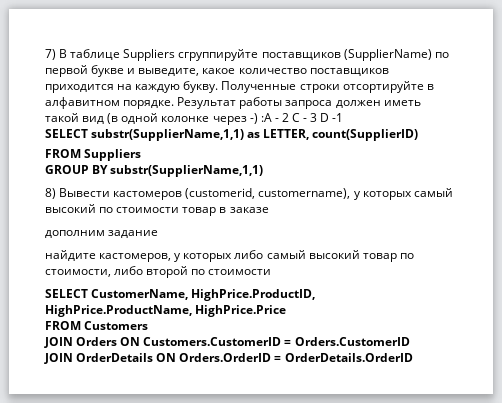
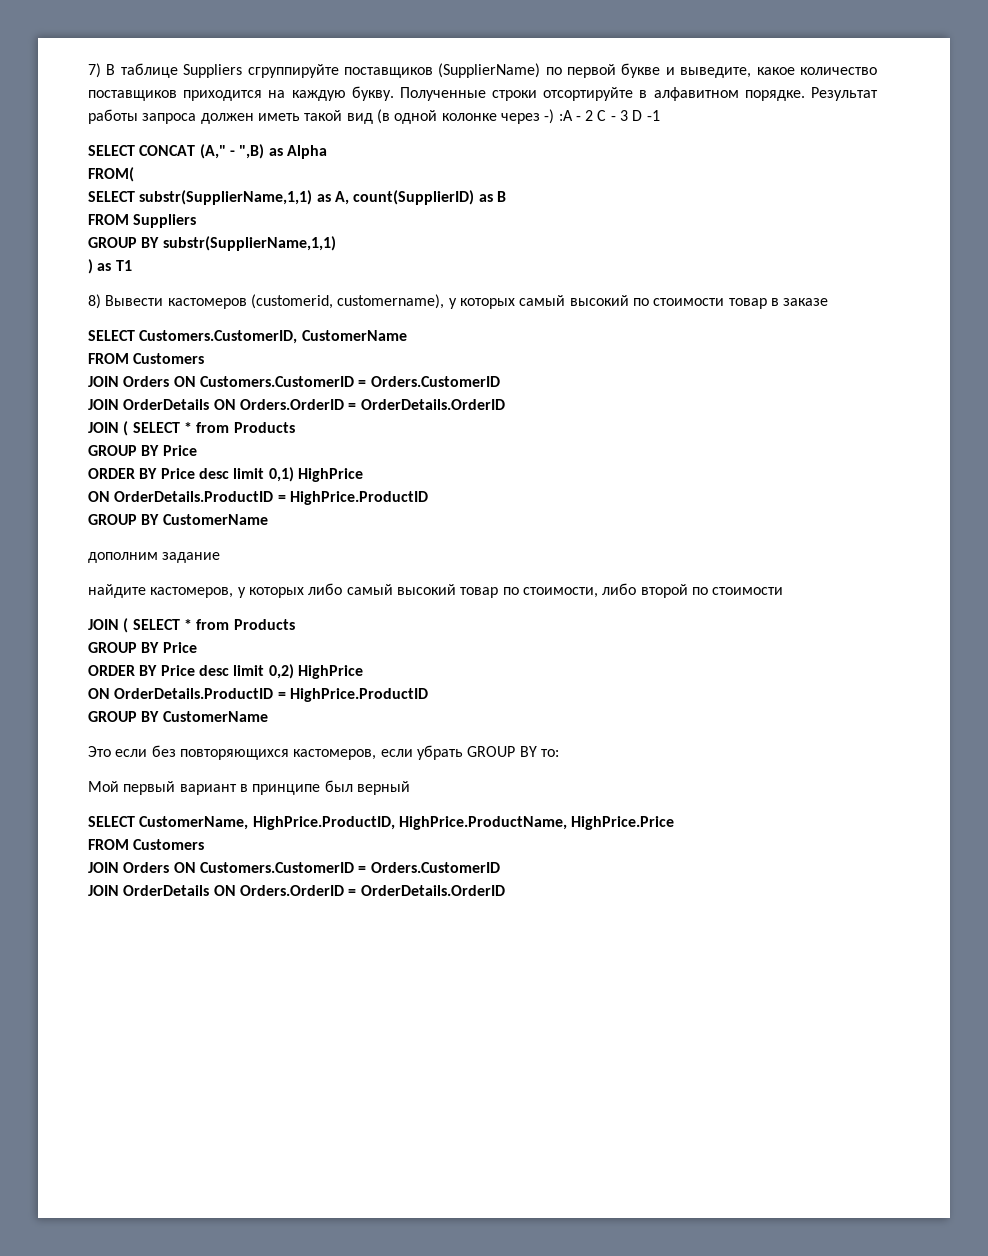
(344, 117) none -> [88,144,327,159] [88,167,134,182] // SELECT CONCAT (A," - ",B) as Alpha // FROM(
[263,129,310,140] LETTER, -> [334,191,349,205] A,
(419, 135) none -> [478,191,506,202] as B
(264, 171) none -> [88,259,132,274] // ) as T1
(269, 210) none -> [88,330,407,344] [88,353,205,364] [88,376,500,387] [88,399,505,410] [88,421,295,436] [88,445,197,456] [88,467,363,482] [88,491,428,505] [88,514,268,525] // SELECT Customers.CustomerID, CustomerName // FROM Customers // JOIN Orders ON Customers.CustomerID = Orders.CustomerID // JOIN OrderDetails ON Orders.OrderID = OrderDetails.OrderID // JOIN ( SELECT * from Products // GROUP BY Price // ORDER BY Price desc limit 0,1) HighPrice // ON OrderDetails.ProductID = HighPrice.ProductID // GROUP BY CustomerName
(272, 272) none -> [88,618,295,633] [88,642,197,653] [88,664,363,679] [88,688,428,702] [88,711,268,722] [88,745,559,760] [88,780,410,795] // JOIN ( SELECT * from Products // GROUP BY Price // ORDER BY Price desc limit 0,2) HighPrice // ON OrderDetails.ProductID = HighPrice.ProductID // GROUP BY CustomerName // Это если без повторяющихся кастомеров, если убрать GROUP BY то: // Мой первый вариант в принципе был верный

